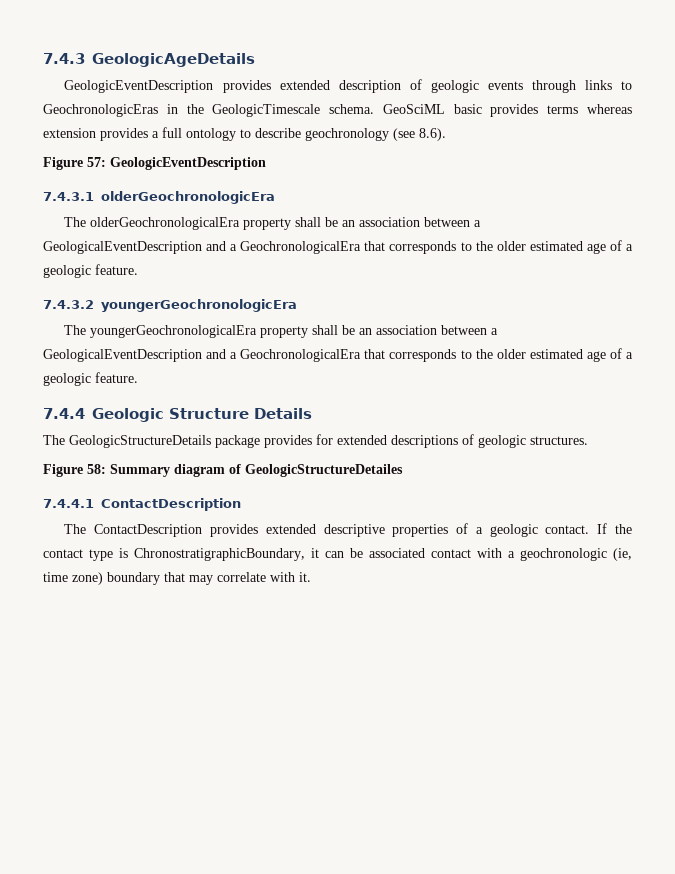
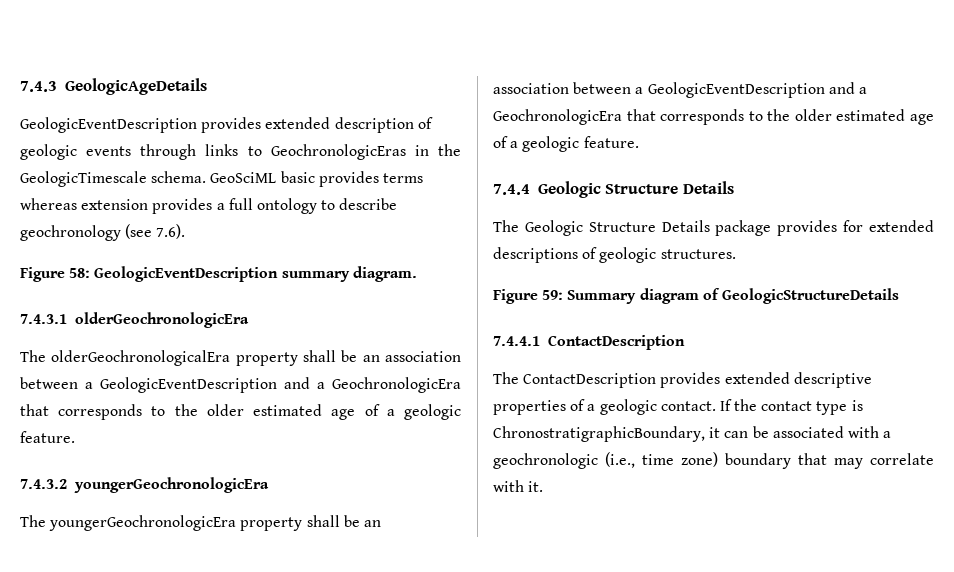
[419,128,446,141] [43,157,266,170] 8.6). // Figure 57: GeologicEventDescription -> [156,224,186,239] [20,266,417,282] 7.6). // Figure 58: GeologicEventDescription summary diagram.
[43,241,362,254] GeologicalEventDescription and a GeochronologicalEra -> [100,377,461,393] GeologicEventDescription and a GeochronologicEra
[90,325,499,338] [43,349,362,362] youngerGeochronologicalEra property shall be an association between a GeologicalEventDescription and a GeochronologicalEra -> [49,515,381,531] [493,82,867,98] [493,109,622,125] youngerGeochronologicEra property shall be an association between a GeologicEventDescription and a GeochronologicEra
[69,435,211,448] GeologicStructureDetails -> [524,220,710,236] Geologic Structure Details
[87,464,106,474] 58: -> [542,290,564,300] 59:
[245,464,403,477] GeologicStructureDetailes -> [721,288,899,304] GeologicStructureDetails
[431,549,471,558] contact -> (844, 432) none
[613,548,632,561] (ie, -> [605,452,635,468] (i.e.,

